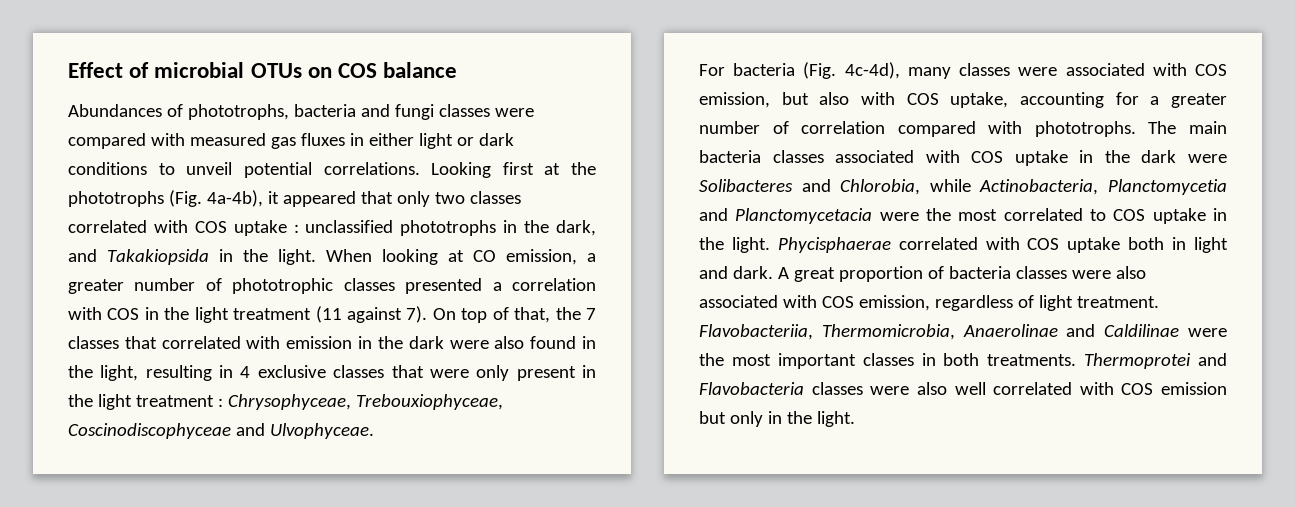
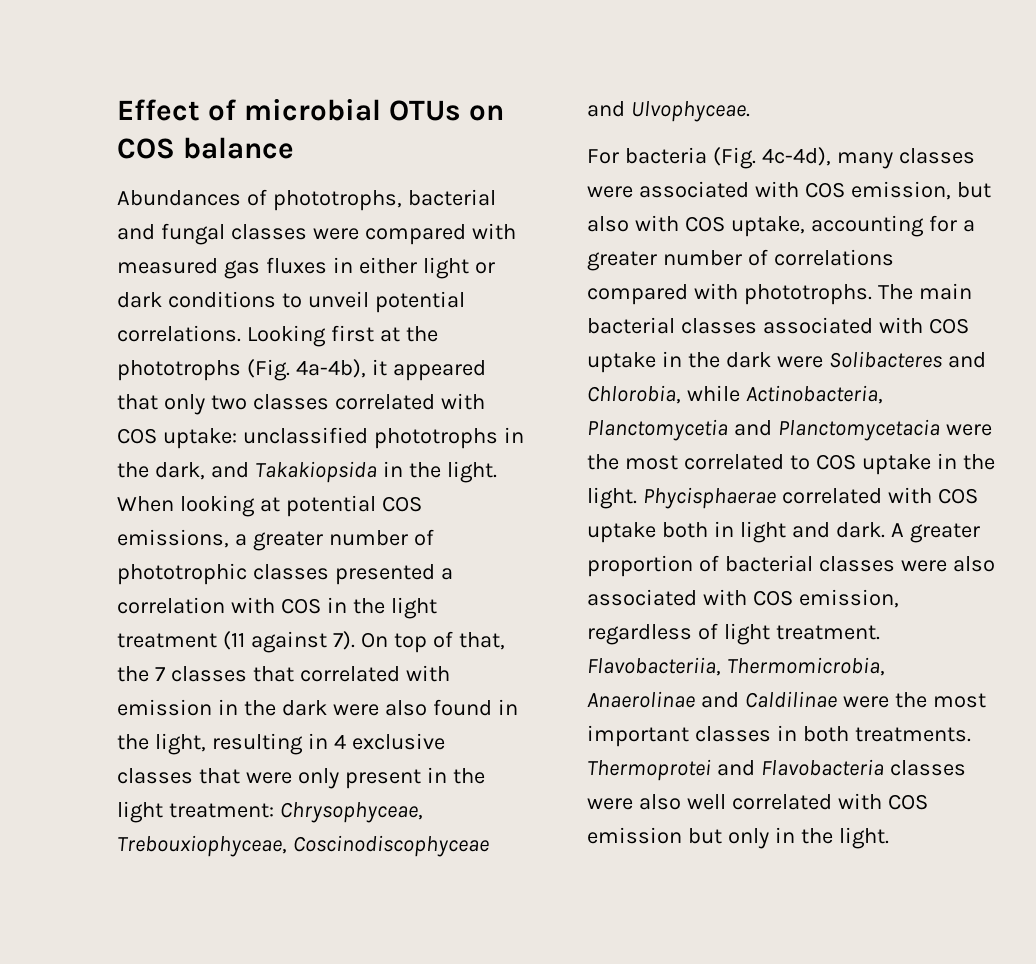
[293,104,434,120] bacteria and fungi -> [407,189,496,206] [117,223,225,245] bacterial and fungal
[233,220,299,236] uptake : -> [162,428,237,449] uptake:
[473,249,577,265] CO emission, -> [285,495,422,517] [117,529,229,548] potential COS emissions,
[135,395,223,407] treatment : -> [168,803,274,818] treatment:
[801,121,886,134] correlation -> [773,249,894,266] correlations
[699,150,761,163] bacteria -> [587,317,675,334] bacterial
[793,267,835,282] great -> [909,523,980,543] greater
[948,266,1011,279] bacteria -> [724,555,813,572] bacterial

